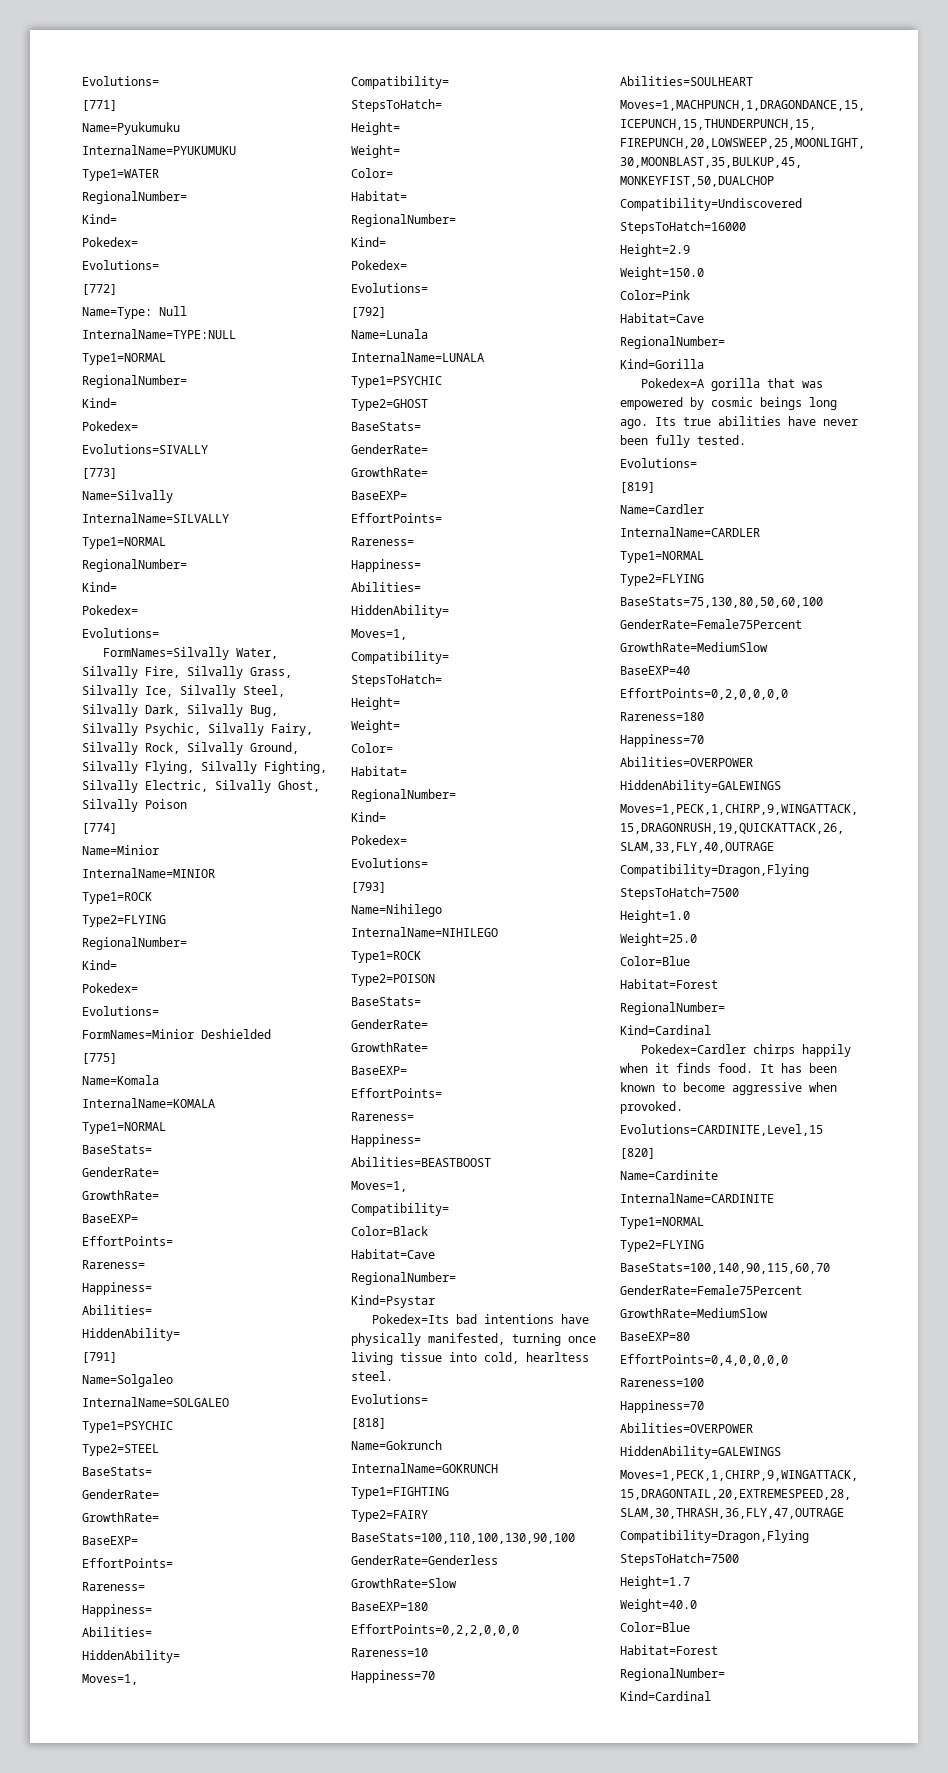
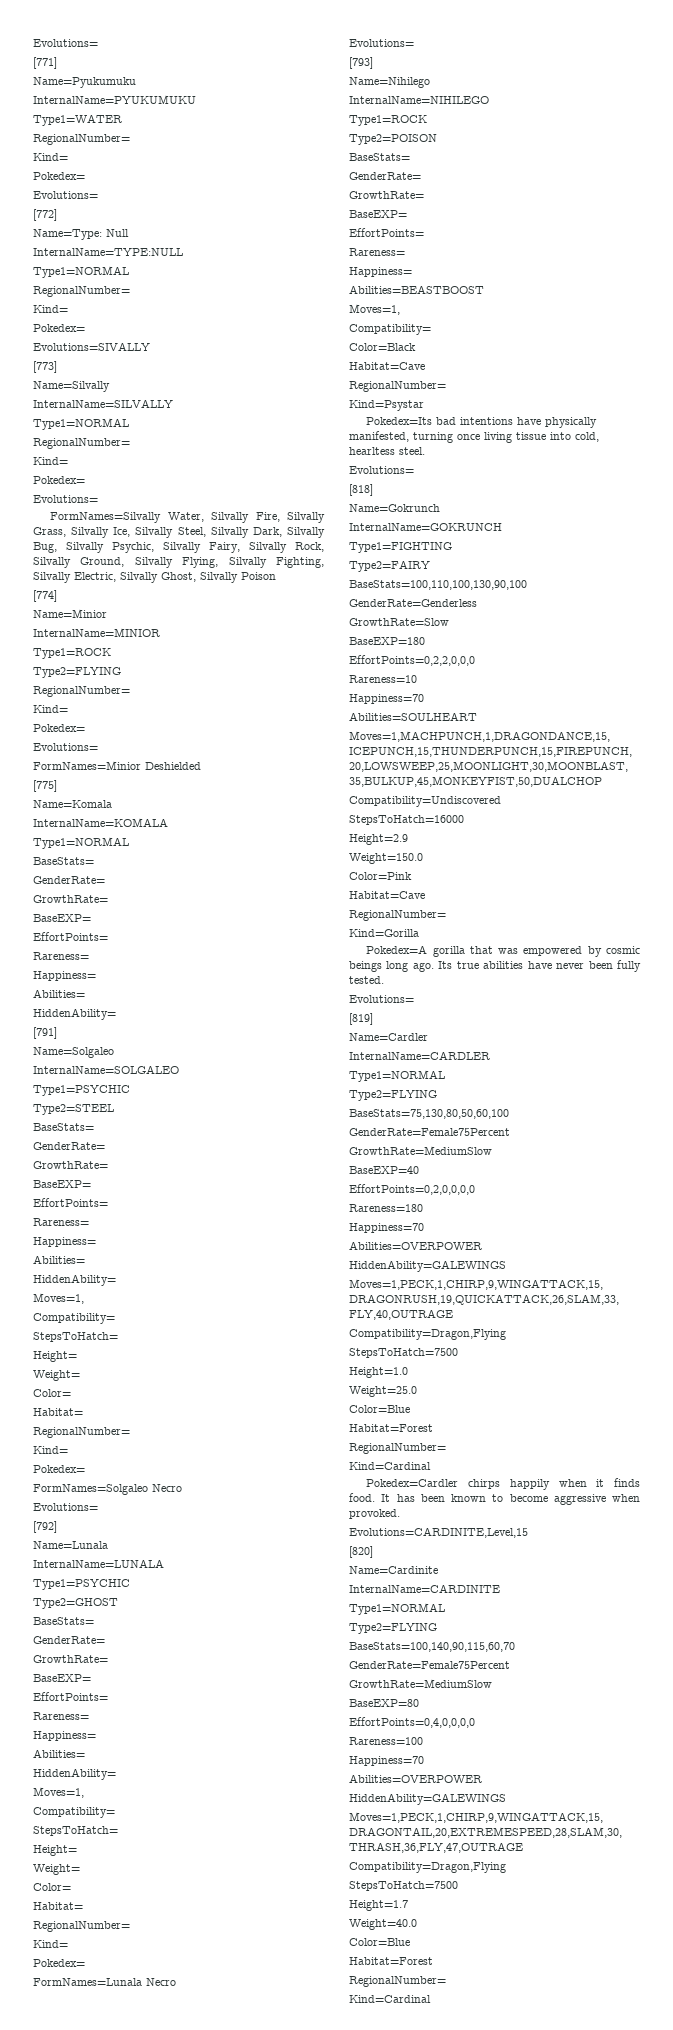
(407, 265) none -> [33,1484,182,1495] // FormNames=Solgaleo Necro
(407, 840) none -> [33,1978,176,1986] // FormNames=Lunala Necro

